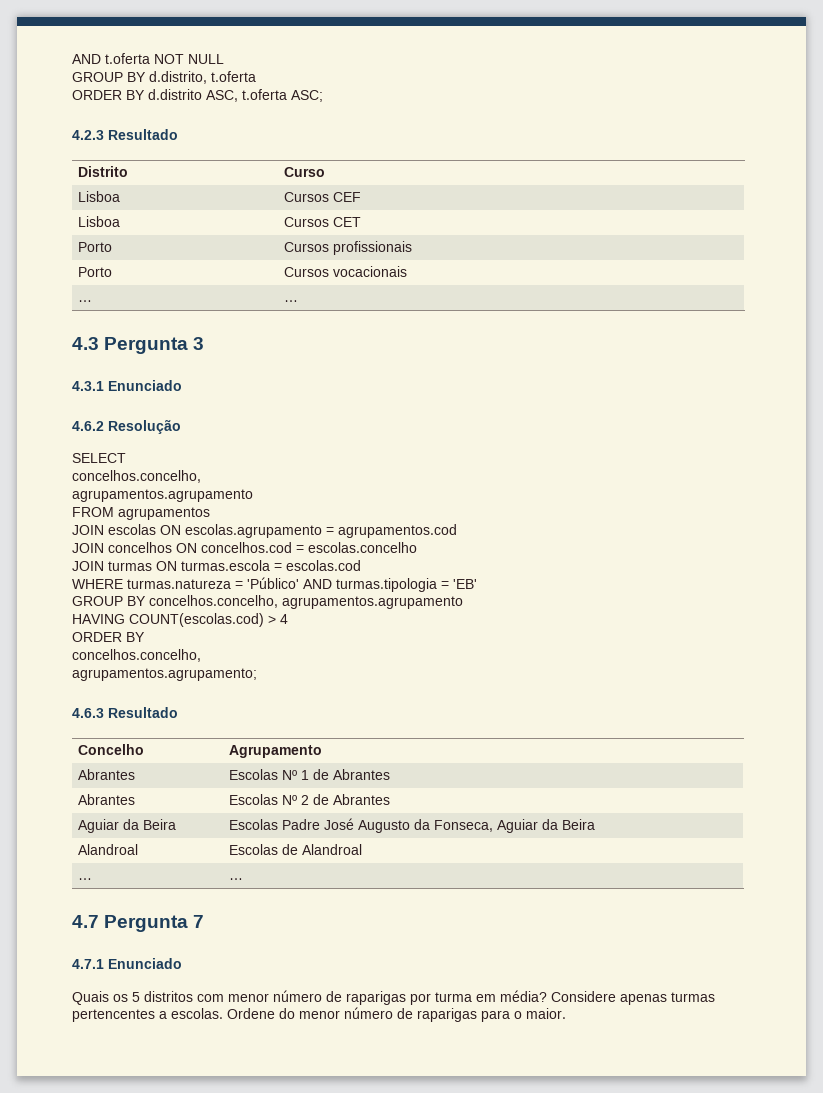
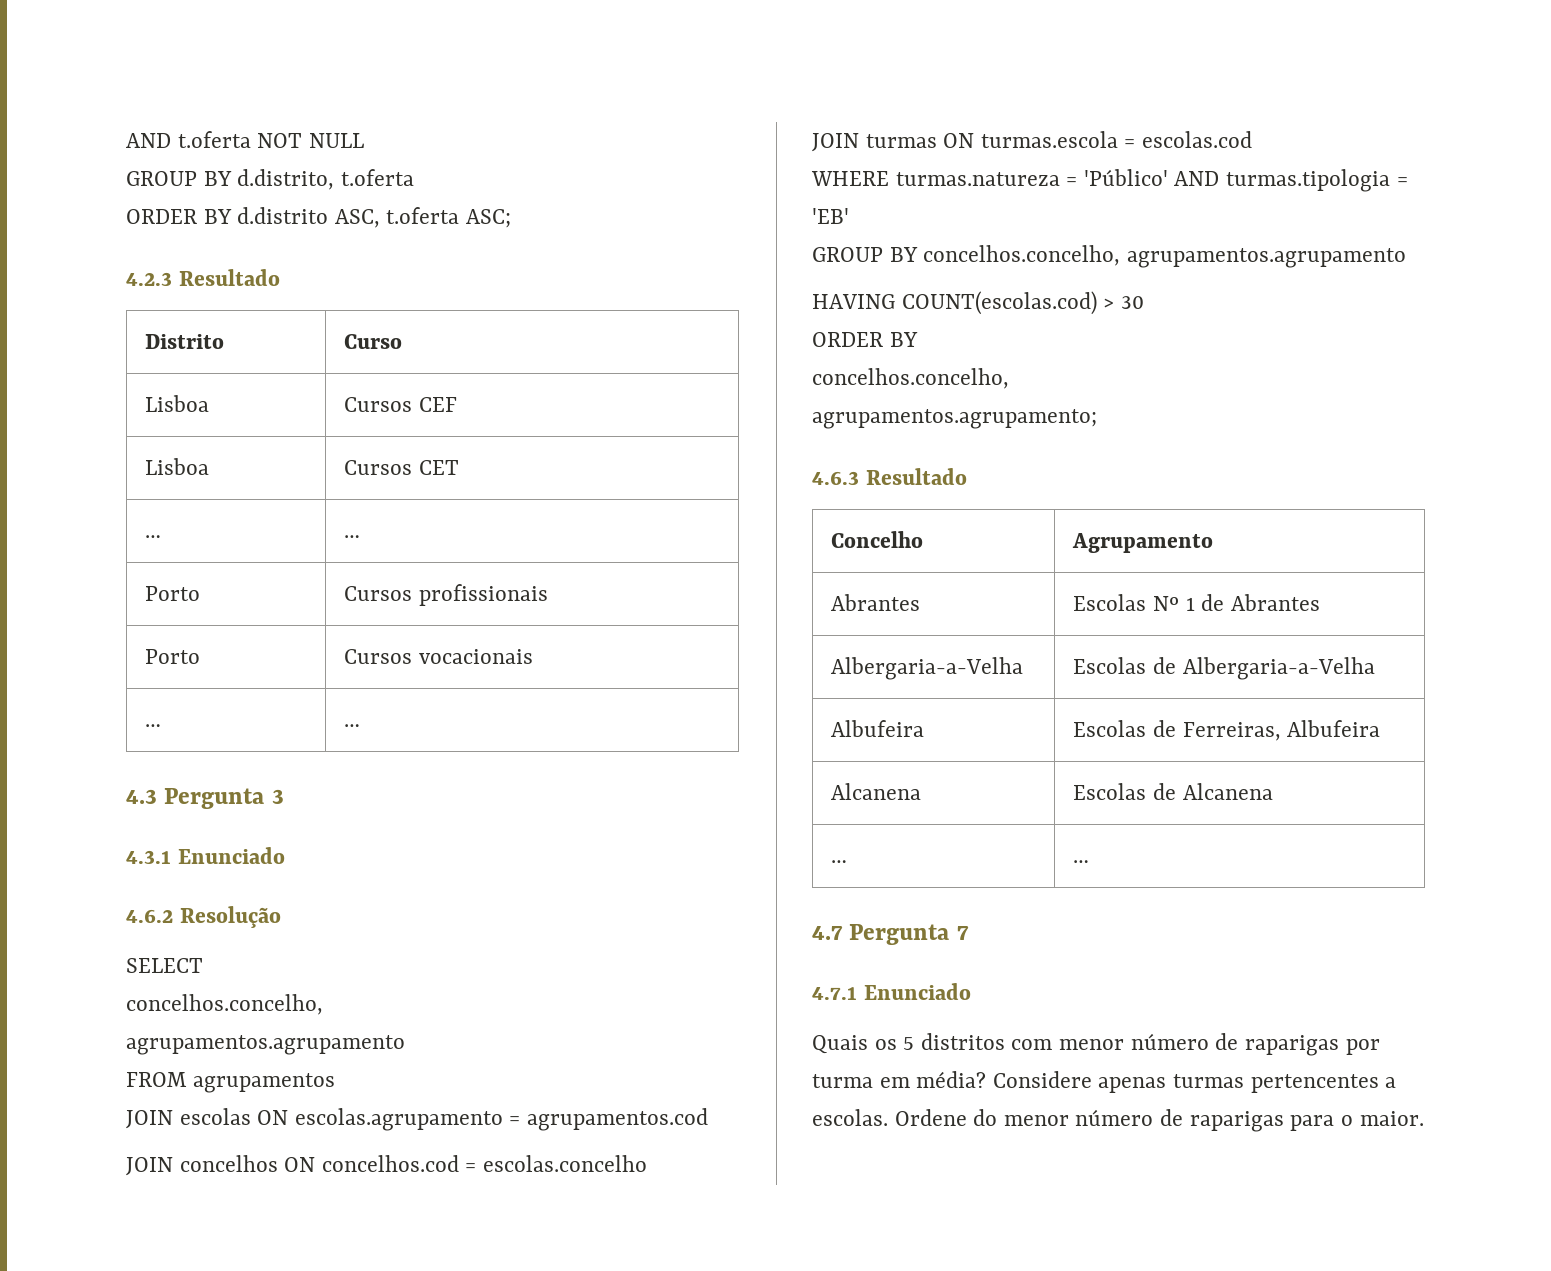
(362, 222) none -> [145,535,162,538] [344,535,361,538] // … | …
[280,614,288,624] 4 -> [1120,296,1144,309] 30
[78,794,136,805] [229,794,391,805] [78,819,177,833] [229,818,596,833] [78,844,139,855] [229,844,363,855] Abrantes | Escolas Nº 2 de Abrantes // Aguiar da Beira | Escolas Padre José Augusto da Fonseca, Aguiar da Beira // Alandroal | Escolas de Alandroal -> [831,657,1024,680] [1073,657,1375,680] [831,720,925,737] [1073,720,1381,741] [831,783,922,800] [1073,783,1273,800] Albergaria-a-Velha | Escolas de Albergaria-a-Velha // Albufeira | Escolas de Ferreiras, Albufeira // Alcanena | Escolas de Alcanena

